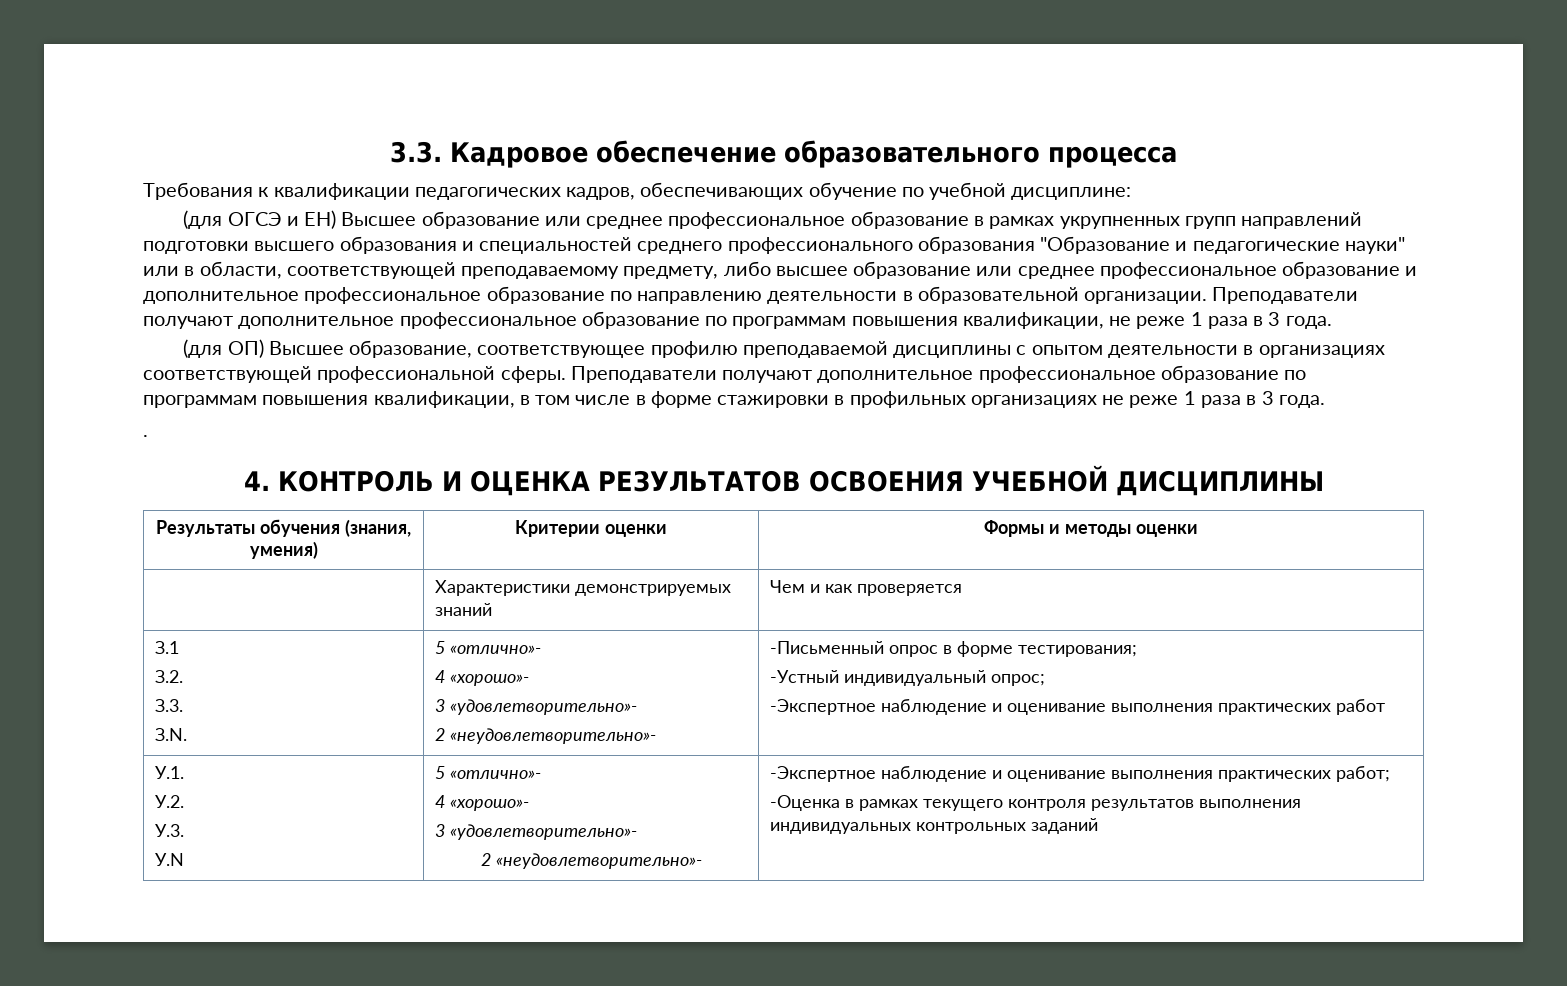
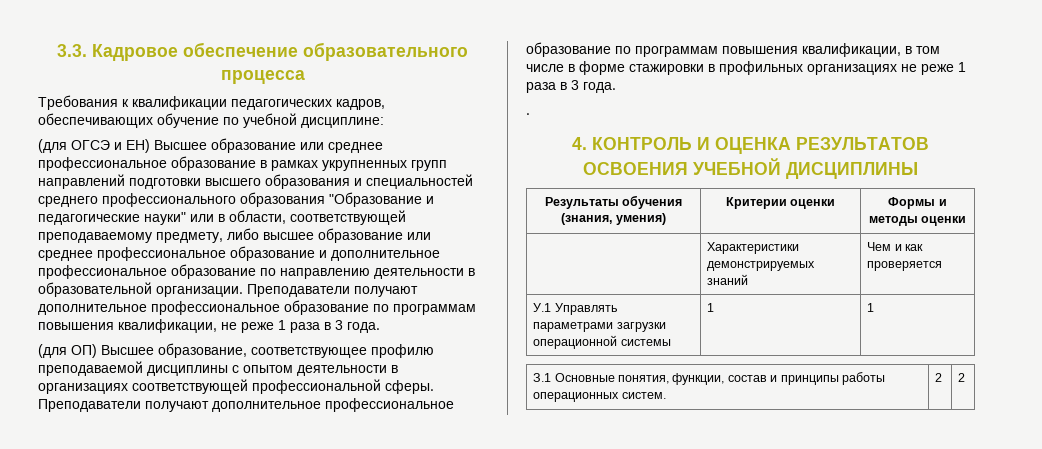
[154,641,179,654] [154,670,183,683] [154,699,183,712] [154,728,187,741] [434,641,541,654] [434,670,529,686] [434,699,637,715] [434,728,656,744] [769,641,1137,657] [769,670,1045,686] [769,699,1385,715] [154,766,184,779] [154,795,184,808] [154,824,184,837] [154,853,184,866] [434,766,541,779] [434,795,529,811] [434,824,637,840] [480,853,702,869] [769,766,1390,782] [769,795,1301,811] [769,818,1098,834] З.1 // З.2. // З.3. // З.N. | 5 «отлично»- // 4 «хорошо»- // 3 «удовлетворительно»- // 2 «неудовлетворительно»- | -Письменный опрос в форме тестирования; // -Устный индивидуальный опрос; // -Экспертное наблюдение и оценивание выполнения практических работ // У.1. // У.2. // У.3. // У.N | 5 «отлично»- // 4 «хорошо»- // 3 «удовлетворительно»- // 2 «неудовлетворительно»- | -Экспертное наблюдение и оценивание выполнения практических работ; // -Оценка в рамках текущего контроля результатов выполнения индивидуальных контрольных заданий -> [533,303,618,315] [533,322,666,332] [533,335,671,349] [707,303,715,312] [867,303,875,312] [533,372,885,385] [533,392,666,402] [935,373,943,382] [958,373,966,382] У.1 Управлять параметрами загрузки операционной системы | 1 | 1 // З.1 Основные понятия, функции, состав и принципы работы операционных систем. | 2 | 2

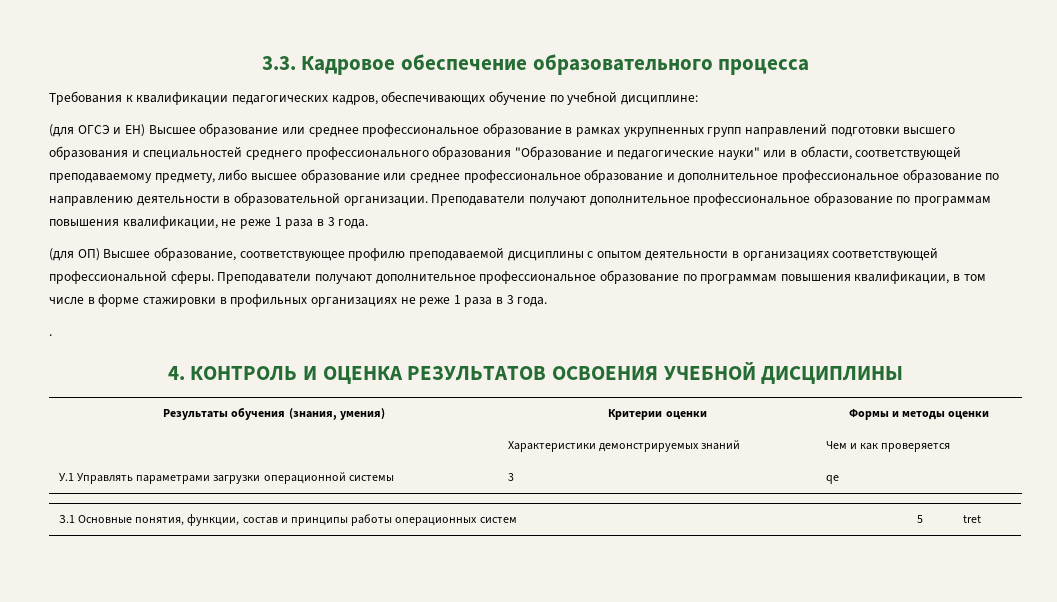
[707,303,715,312] [867,303,875,312] 1 | 1 -> [507,473,514,481] [825,475,839,484] 3 | qe
[621,392,666,399] [935,373,943,382] [958,373,966,382] систем. | 2 | 2 -> [479,517,517,523] [916,515,923,523] [962,515,981,523] систем | 5 | tret

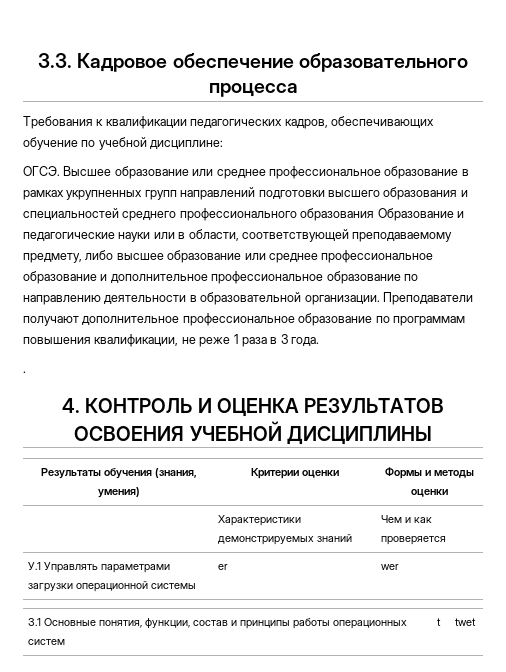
[49,124,145,137] (для ОГСЭ и ЕН) -> [23,166,60,176] ОГСЭ.
[514,146,602,160] "Образование -> [377,208,454,221] Образование
[717,147,760,160] науки" -> [118,232,151,242] науки
[49,247,939,261] [49,270,986,284] [49,294,548,307] // (для ОП) Высшее образование, соответствующее профилю преподаваемой дисциплины с опытом деятельности в организациях соответствующей профессиональной сферы. Преподаватели получают дополнительное профессиональное образование по программам повышения квалификации, в том числе в форме стажировки в профильных организациях не реже 1 раза в 3 года. -> (319, 341) none
[507,473,514,481] [825,475,839,484] 3 | qe -> [218,564,229,570] [381,564,400,570] er | wer
[916,515,923,523] [962,515,981,523] 5 | tret -> [437,618,442,626] [455,618,477,626] t | twet

